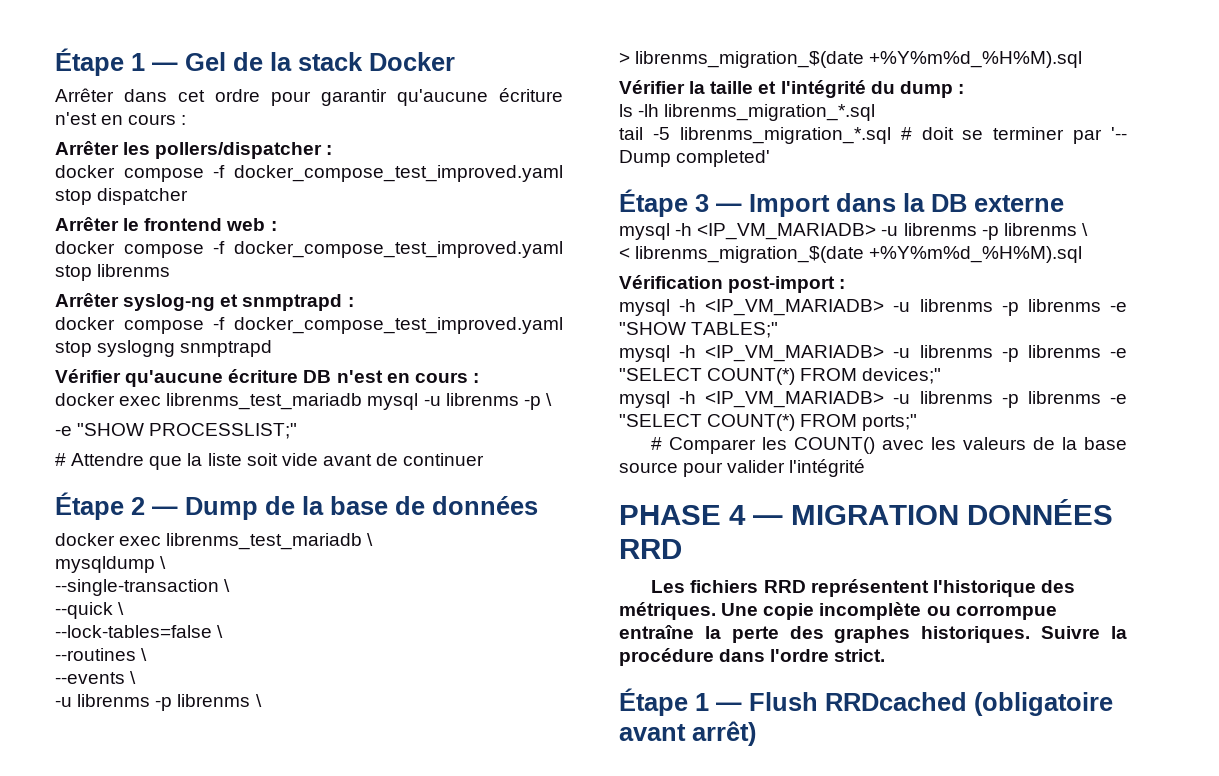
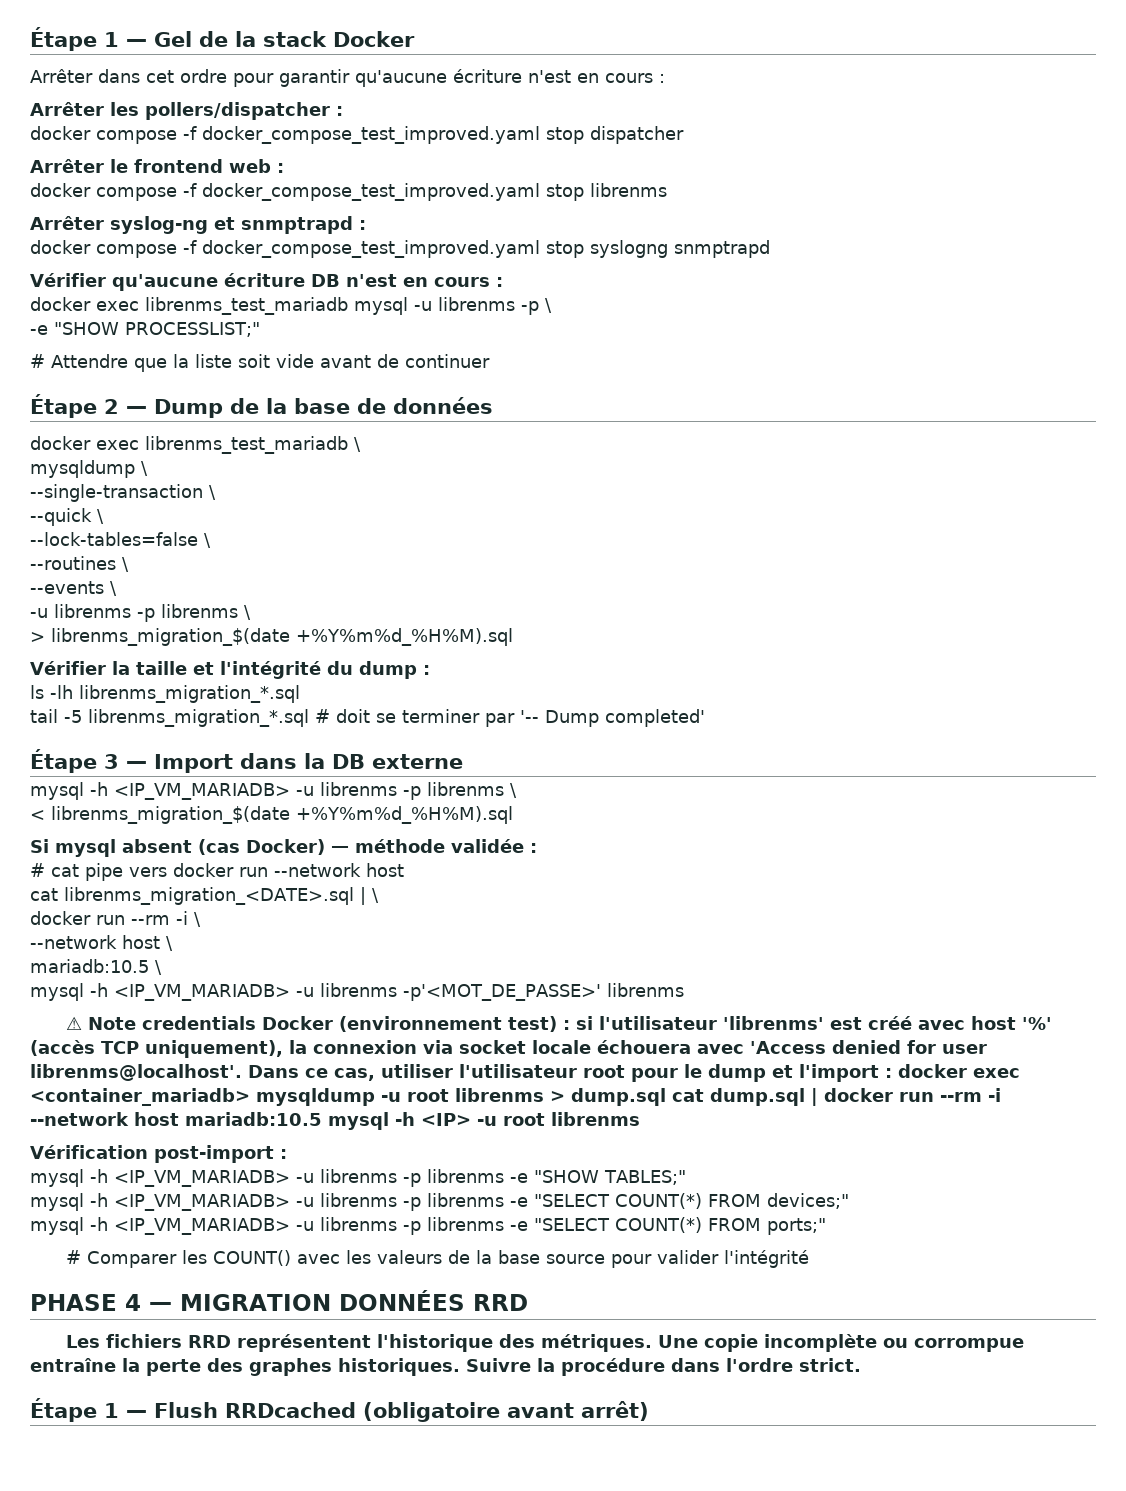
(1083, 254) none -> [30,839,537,857] [30,863,404,881] [30,887,379,905] [30,911,201,927] [30,935,173,951] [30,959,162,975] [30,983,684,1001] [66,1016,1053,1032] [30,1040,987,1058] [30,1064,1020,1082] [30,1088,1001,1106] [30,1112,640,1130] // Si mysql absent (cas Docker) — méthode validée : // # cat pipe vers docker run --network host // cat librenms_migration_<DATE>.sql | \ // docker run --rm -i \ // --network host \ // mariadb:10.5 \ // mysql -h <IP_VM_MARIADB> -u librenms -p'<MOT_DE_PASSE>' librenms // ⚠ Note credentials Docker (environnement test) : si l'utilisateur 'librenms' est créé avec host '%' (accès TCP uniquement), la connexion via socket locale échouera avec 'Access denied for user librenms@localhost'. Dans ce cas, utiliser l'utilisateur root pour le dump et l'import : docker exec <container_mariadb> mysqldump -u root librenms > dump.sql cat dump.sql | docker run --rm -i --network host mariadb:10.5 mysql -h <IP> -u root librenms

